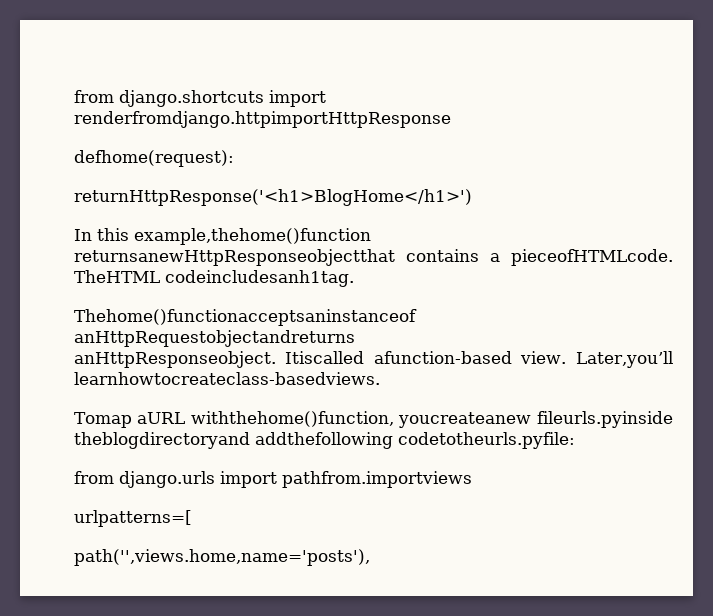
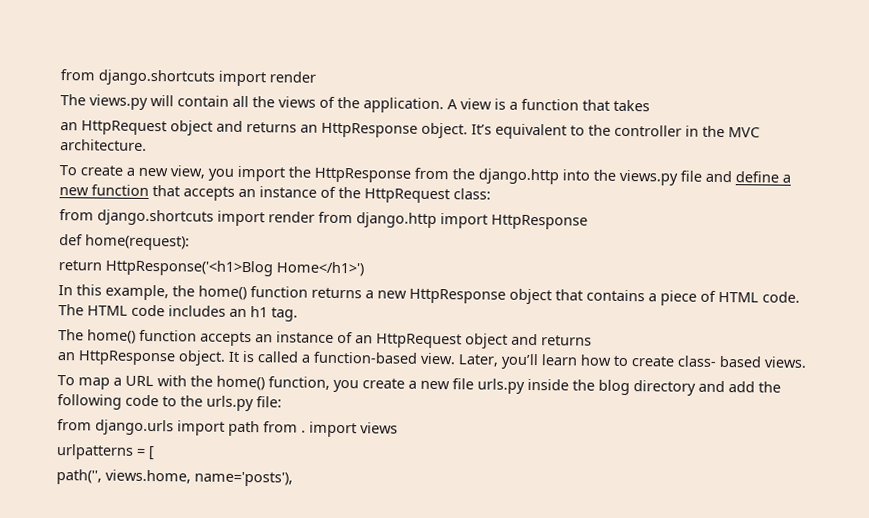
[73,90,326,107] [73,111,451,128] [73,150,234,167] [73,189,472,206] [73,228,371,245] [73,249,673,266] [73,270,354,287] [73,309,417,326] [73,330,355,347] [73,351,674,368] [73,372,380,385] [73,411,673,428] [73,432,575,449] [73,471,472,488] [73,510,192,527] [73,549,370,566] from django.shortcuts import renderfromdjango.httpimportHttpResponse // defhome(request): // returnHttpResponse('<h1>BlogHome</h1>') // In this example,thehome()function returnsanewHttpResponseobjectthat contains a pieceofHTMLcode. TheHTML codeincludesanh1tag. // Thehome()functionacceptsaninstanceof anHttpRequestobjectandreturns // anHttpResponseobject. Itiscalled afunction-based view. Later,you’ll learnhowtocreateclass-basedviews. // Tomap aURL withthehome()function, youcreateanew fileurls.pyinside theblogdirectoryand addthefollowing codetotheurls.pyfile: // from django.urls import pathfrom.importviews // urlpatterns=[ // path('',views.home,name='posts'), -> [60,69,317,87] [60,94,651,114] [60,120,761,140] [60,139,148,151] [59,165,792,186] [59,184,492,204] [59,209,589,230] [59,234,191,251] [58,259,365,277] [58,284,801,306] [58,304,299,322] [58,329,593,349] [57,350,807,370] [57,375,782,396] [57,394,283,412] [57,419,399,438] [56,444,156,461] [56,469,294,487] from django.shortcuts import render // The views.py will contain all the views of the application. A view is a function that takes // an HttpRequest object and returns an HttpResponse object. It’s equivalent to the controller in the MVC architecture. // To create a new view, you import the HttpResponse from the django.http into the views.py file and define a new function that accepts an instance of the HttpRequest class: // from django.shortcuts import render from django.http import HttpResponse // def home(request): // return HttpResponse('<h1>Blog Home</h1>') // In this example, the home() function returns a new HttpResponse object that contains a piece of HTML code. The HTML code includes an h1 tag. // The home() function accepts an instance of an HttpRequest object and returns // an HttpResponse object. It is called a function-based view. Later, you’ll learn how to create class- based views. // To map a URL with the home() function, you create a new file urls.py inside the blog directory and add the following code to the urls.py file: // from django.urls import path from . import views // urlpatterns = [ // path('', views.home, name='posts'),

